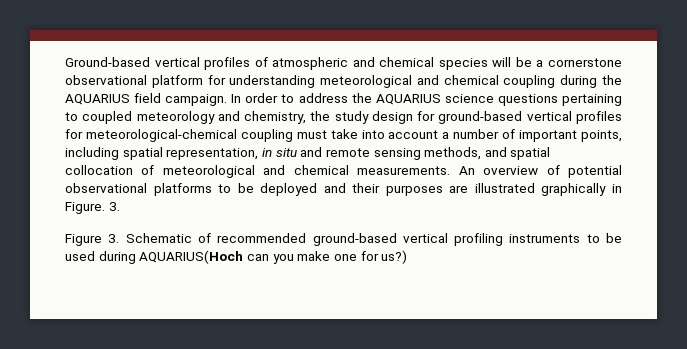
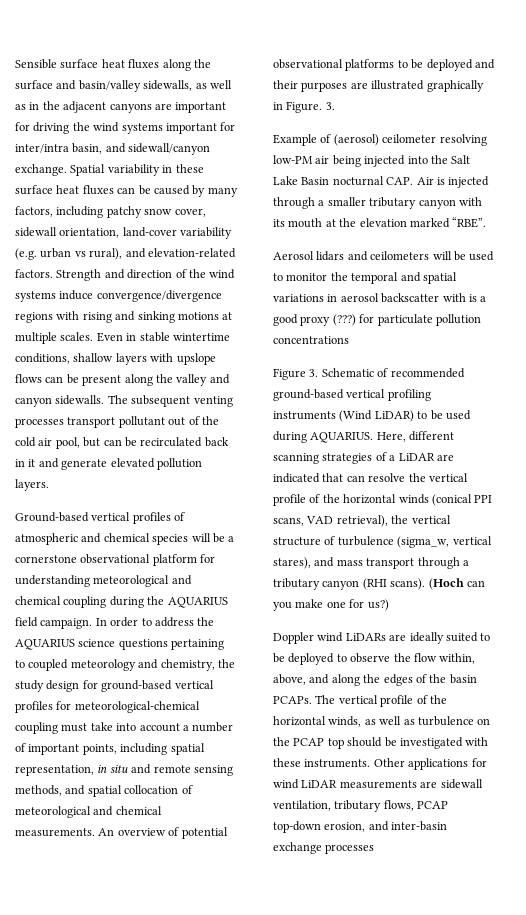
(65, 62) none -> [15,59,211,71] [15,80,232,92] [15,101,227,113] [15,122,236,134] [15,143,211,155] [15,164,204,176] [15,185,238,197] [15,206,206,218] [15,227,233,239] [15,248,236,260] [15,269,236,281] [15,290,222,302] [15,311,233,323] [15,332,230,344] [15,353,216,365] [15,374,230,386] [15,395,233,407] [15,416,219,428] [15,437,229,449] [15,458,202,470] [15,479,49,491] Sensible surface heat fluxes along the surface and basin/valley sidewalls, as well as in the adjacent canyons are important for driving the wind systems important for inter/intra basin, and sidewall/canyon exchange. Spatial variability in these surface heat fluxes can be caused by many factors, including patchy snow cover, sidewall orientation, land-cover variability (e.g. urban vs rural), and elevation-related factors. Strength and direction of the wind systems induce convergence/divergence regions with rising and sinking motions at multiple scales. Even in stable wintertime conditions, shallow layers with upslope flows can be present along the valley and canyon sidewalls. The subsequent venting processes transport pollutant out of the cold air pool, but can be recirculated back in it and generate elevated pollution layers. //
(120, 206) none -> [273,134,487,146] [273,155,471,167] [273,176,490,188] [273,197,482,209] [273,217,487,228] [273,251,495,261] [273,272,457,284] [273,293,487,303] [273,314,481,326] [273,336,349,344] // Example of (aerosol) ceilometer resolving low-PM air being injected into the Salt Lake Basin nocturnal CAP. Air is injected through a smaller tributary canyon with its mouth at the elevation marked “RBE”. // Aerosol lidars and ceilometers will be used to monitor the temporal and spatial variations in aerosol backscatter with is a good proxy (???) for particulate pollution concentrations
(581, 238) none -> [339,410,414,422] (Wind LiDAR)
[139,250,244,264] AQUARIUS(Hoch -> [310,431,455,443] [273,452,454,464] [273,473,468,483] [273,494,493,506] [273,515,451,527] [273,536,492,548] [273,557,469,569] [273,578,464,590] AQUARIUS. Here, different scanning strategies of a LiDAR are indicated that can resolve the vertical profile of the horizontal winds (conical PPI scans, VAD retrieval), the vertical structure of turbulence (sigma_w, vertical stares), and mass transport through a tributary canyon (RHI scans). (Hoch
(408, 257) none -> [273,632,491,644] [273,653,476,665] [273,674,477,686] [273,695,447,707] [273,716,491,727] [273,737,489,749] [273,758,487,770] [273,779,483,789] [273,800,449,812] [273,821,448,833] [273,842,375,854] // Doppler wind LiDARs are ideally suited to be deployed to observe the flow within, above, and along the edges of the basin PCAPs. The vertical profile of the horizontal winds, as well as turbulence on the PCAP top should be investigated with these instruments. Other applications for wind LiDAR measurements are sidewall ventilation, tributary flows, PCAP top-down erosion, and inter-basin exchange processes

